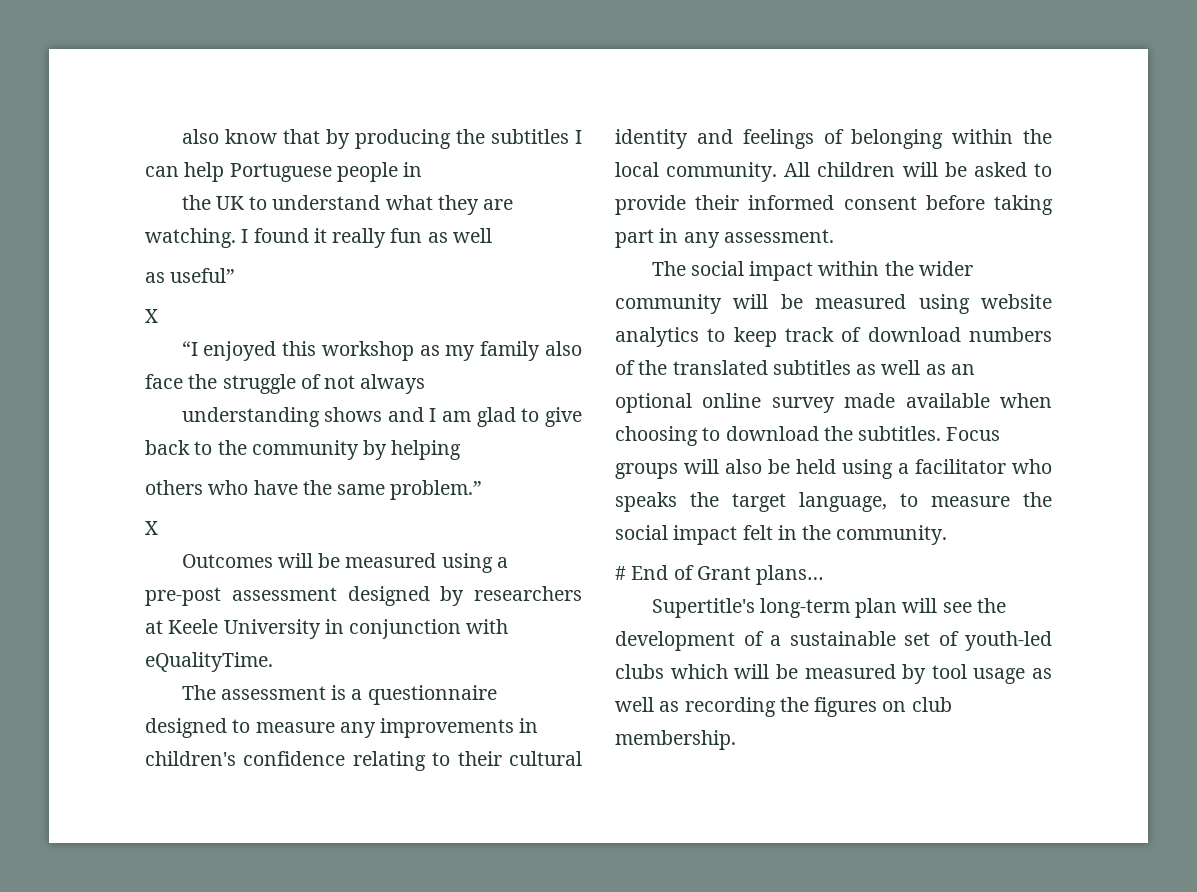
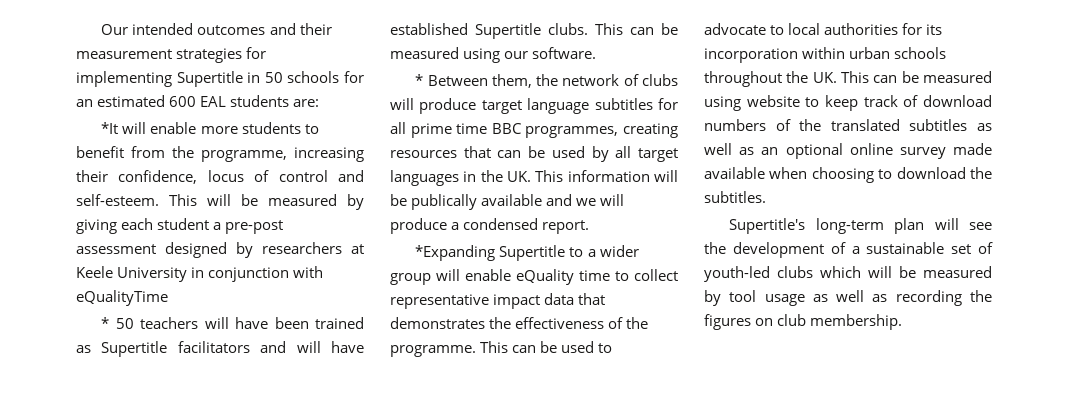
[181,129,582,149] [145,162,423,182] [181,195,514,215] [145,228,492,248] [145,268,236,283] [145,309,158,323] [181,341,582,361] [145,374,426,394] [181,407,582,427] [145,440,462,460] [145,480,483,500] [145,521,158,535] [181,553,493,573] also know that by producing the subtitles I can help Portuguese people in // the UK to understand what they are watching. I found it really fun as well // as useful” // X // “I enjoyed this workshop as my family also face the struggle of not always // understanding shows and I am glad to give back to the community by helping // others who have the same problem.” // X // Outcomes will be measured using -> [101,23,332,35] [76,47,267,63] [76,71,364,87] [76,95,320,107] [101,122,319,134] [76,146,364,162] [76,170,364,184] [76,194,364,210] [76,218,210,234] Our intended outcomes and their measurement strategies for implementing Supertitle in 50 schools for an estimated 600 EAL students are: // *It will enable more students to benefit from the programme, increasing their confidence, locus of control and self-esteem. This will be measured by giving each student
[145,652,273,672] [181,685,497,705] [145,718,539,738] [145,751,582,771] [615,129,1052,149] [615,162,1052,182] [615,195,1053,215] [615,228,834,248] [651,261,973,281] [615,294,769,314] eQualityTime. // The assessment is a questionnaire designed to measure any improvements in children's confidence relating to their cultural identity and feelings of belonging within the local community. All children will be asked to provide their informed consent before taking part in any assessment. // The social impact within the wider community will -> [76,290,168,306] [101,317,364,329] [76,341,364,357] [390,23,678,39] [390,47,597,63] [415,74,678,88] [390,98,678,114] [390,122,678,138] [390,146,678,162] [390,170,678,186] [390,194,625,210] [390,218,590,234] [415,245,639,261] [390,269,678,285] [390,293,606,309] [390,317,649,329] [390,341,613,357] [704,23,943,35] [704,47,947,63] [704,71,898,87] eQualityTime // * 50 teachers will have been trained as Supertitle facilitators and will have established Supertitle clubs. This can be measured using our software. // * Between them, the network of clubs will produce target language subtitles for all prime time BBC programmes, creating resources that can be used by all target languages in the UK. This information will be publically available and we will produce a condensed report. // *Expanding Supertitle to a wider group will enable eQuality time to collect representative impact data that demonstrates the effectiveness of the programme. This can be used to advocate to local authorities for its incorporation within urban schools throughout the UK. This can
[615,327,699,347] analytics -> (800, 101) none
[946,427,1001,441] [615,459,1052,479] [615,492,1052,512] [615,525,948,545] [615,565,825,585] Focus groups will also be held using a facilitator who speaks the target language, to measure the social impact felt in the community. // # End of Grant plans… -> (766, 197) none

